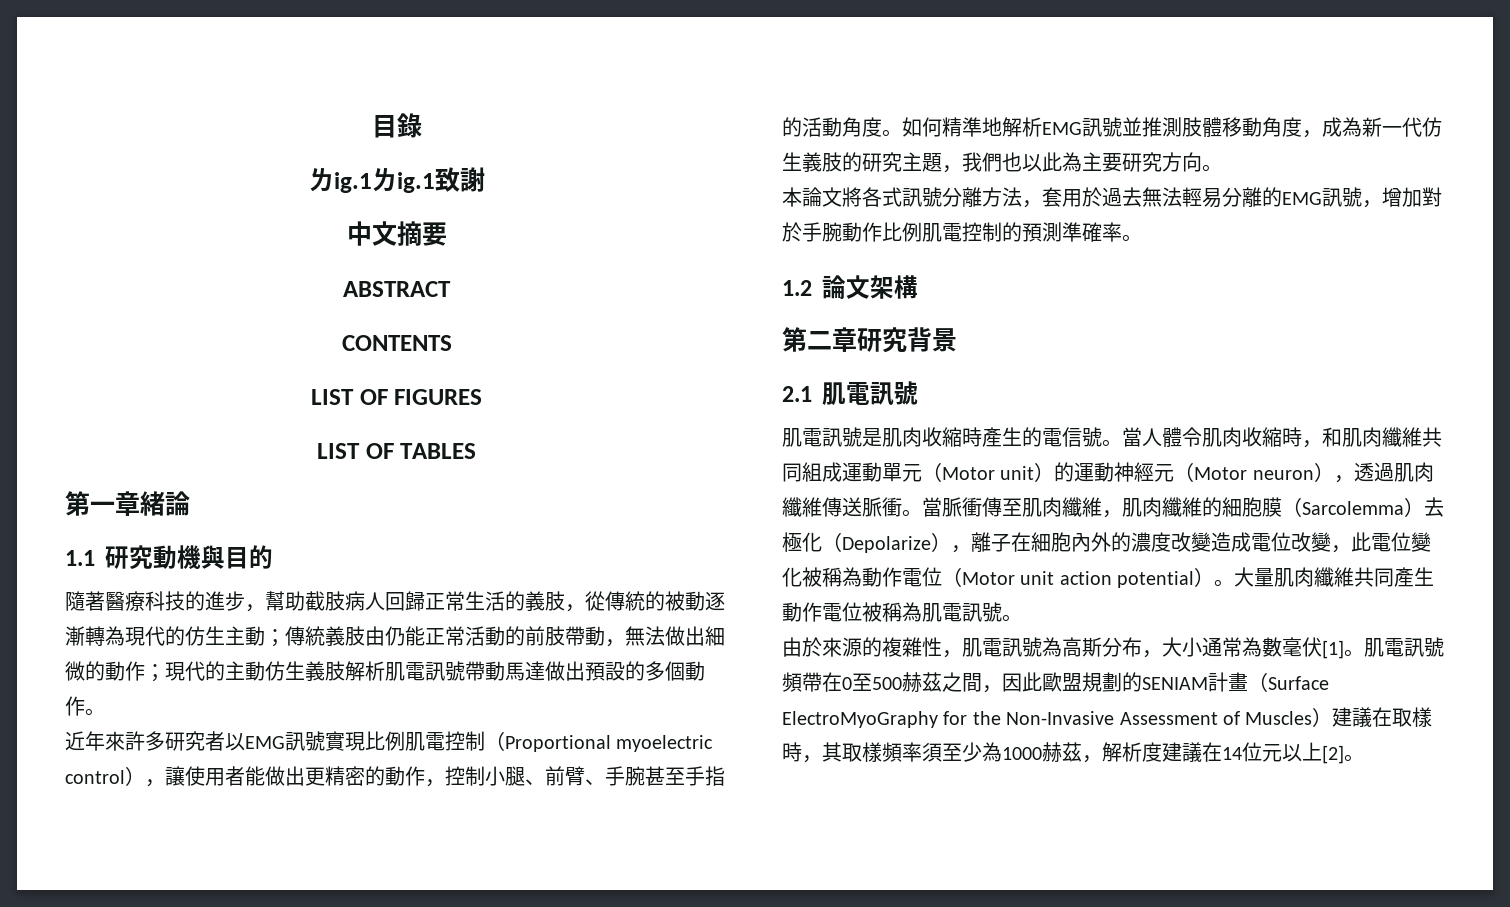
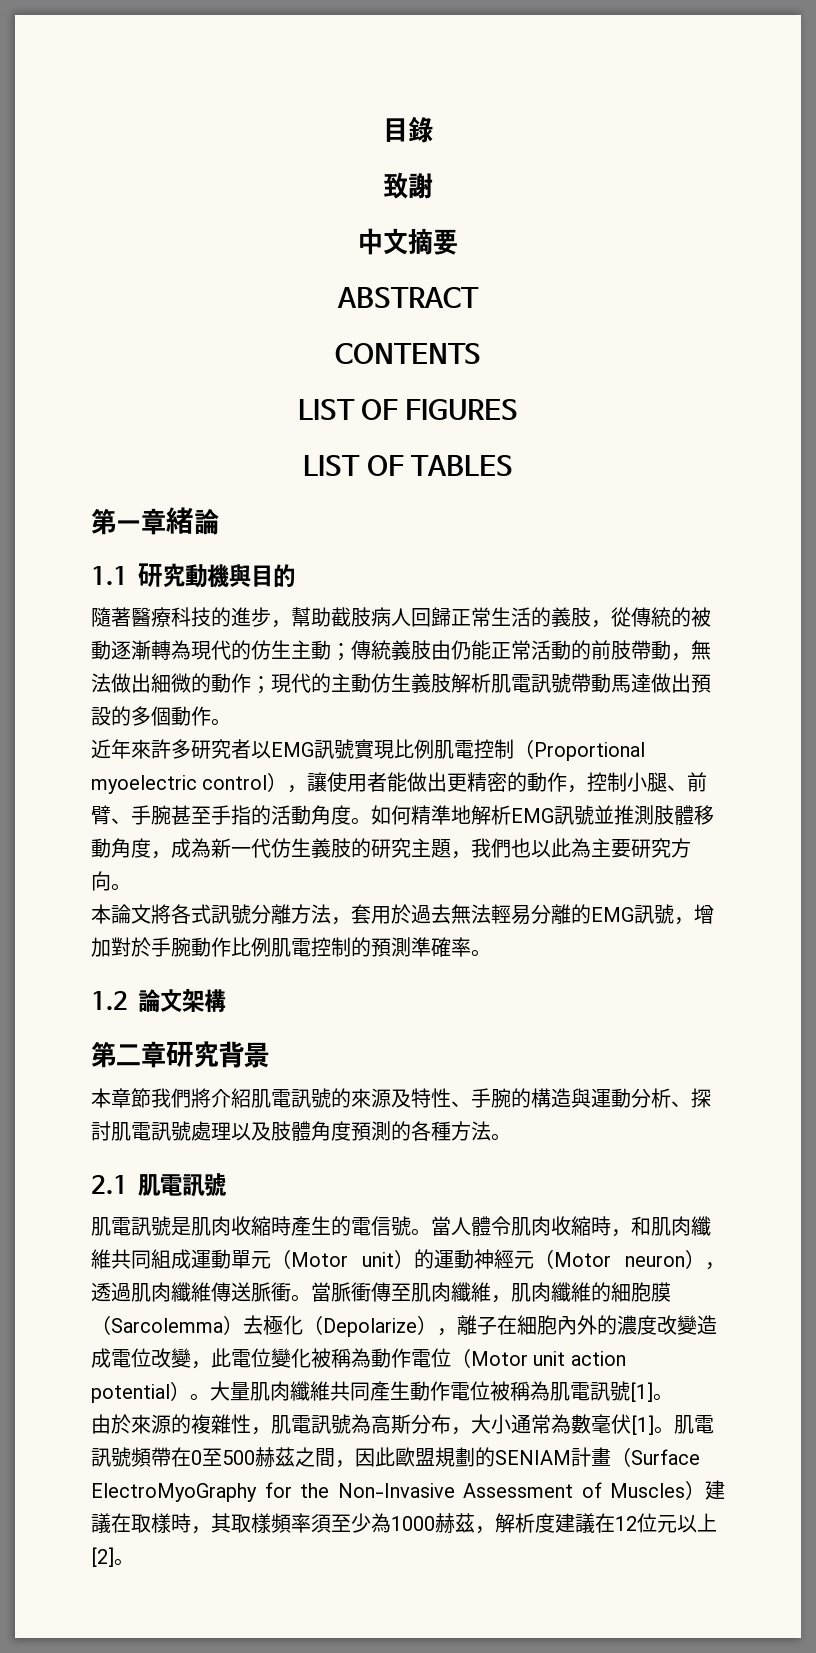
[308,167,435,193] ㄌig.1ㄌig.1 -> (433, 129) none
(957, 340) none -> [91,1088,711,1108] [91,1121,511,1141] // 本章節我們將介紹肌電訊號的來源及特性、手腕的構造與運動分析、探討肌電訊號處理以及肢體角度預測的各種方法。
(1002, 612) none -> [630,1382,653,1402] [1]
[1222,747,1242,760] 14 -> [615,1516,637,1531] 12

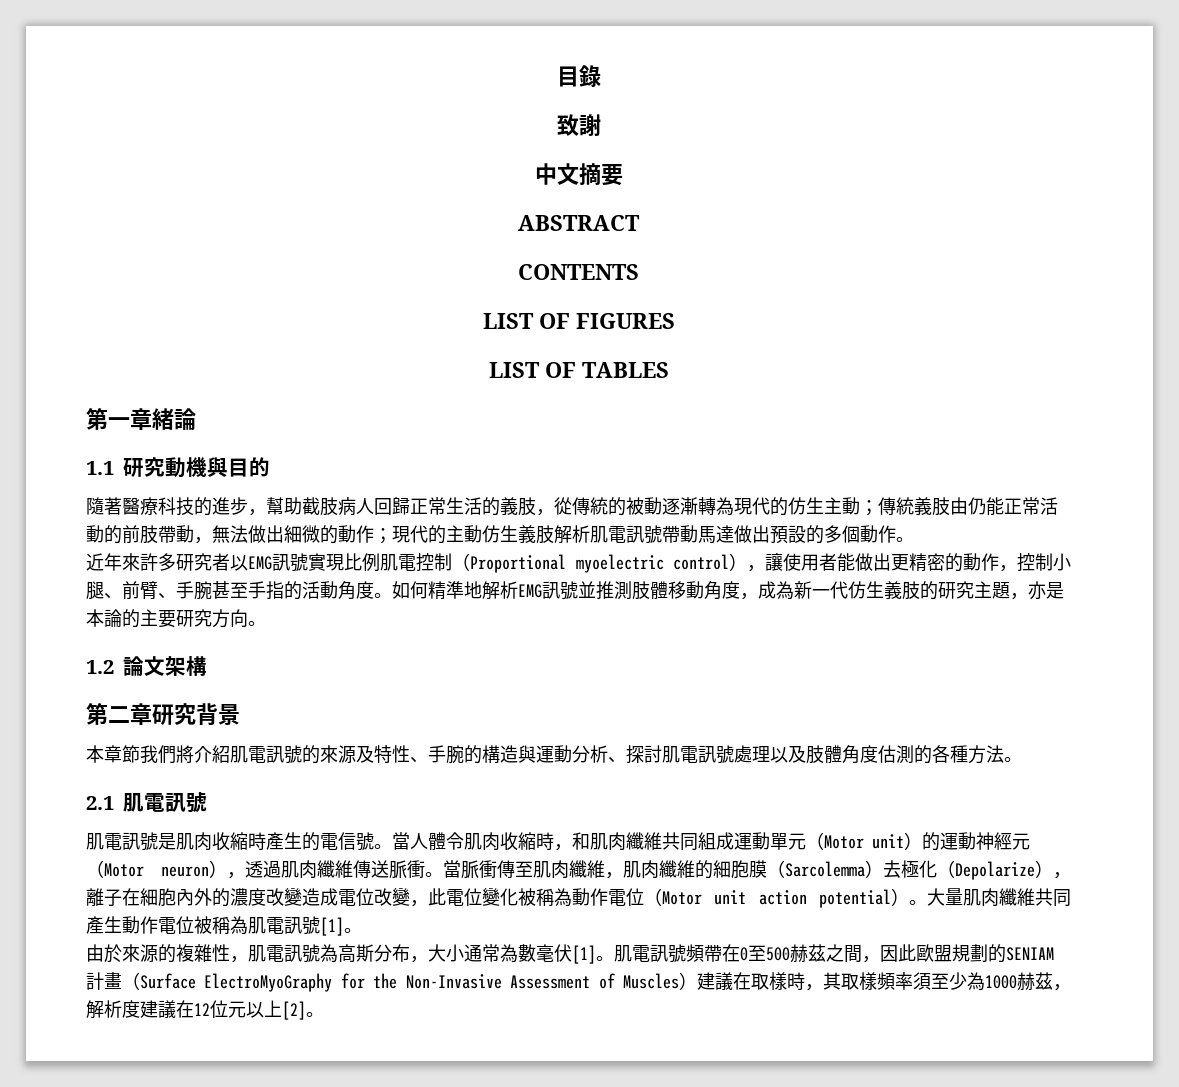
[471,838,591,858] 我們也以此為 -> [1028,581,1064,600] [86,609,140,628] 亦是本論的
[91,904,714,925] [91,937,491,957] // 本論文將各式訊號分離方法，套用於過去無法輕易分離的EMG訊號，增加對於手腕動作比例肌電控制的預測準確率。 -> (266, 623) none
[351,1122,371,1141] 預 -> [878,745,896,763] 估

